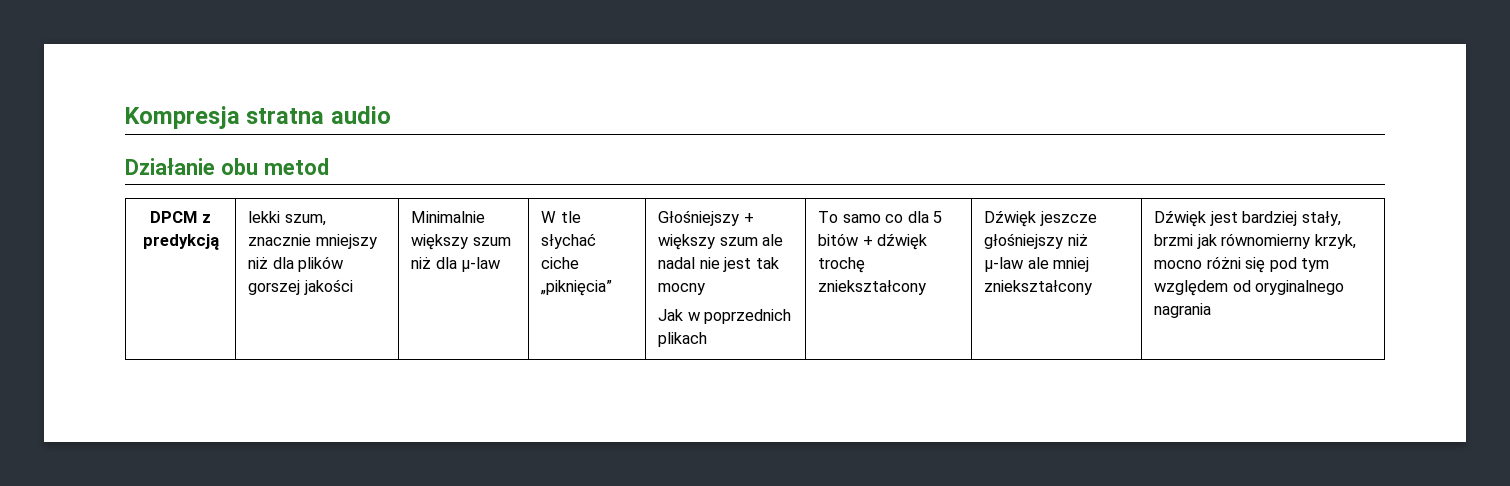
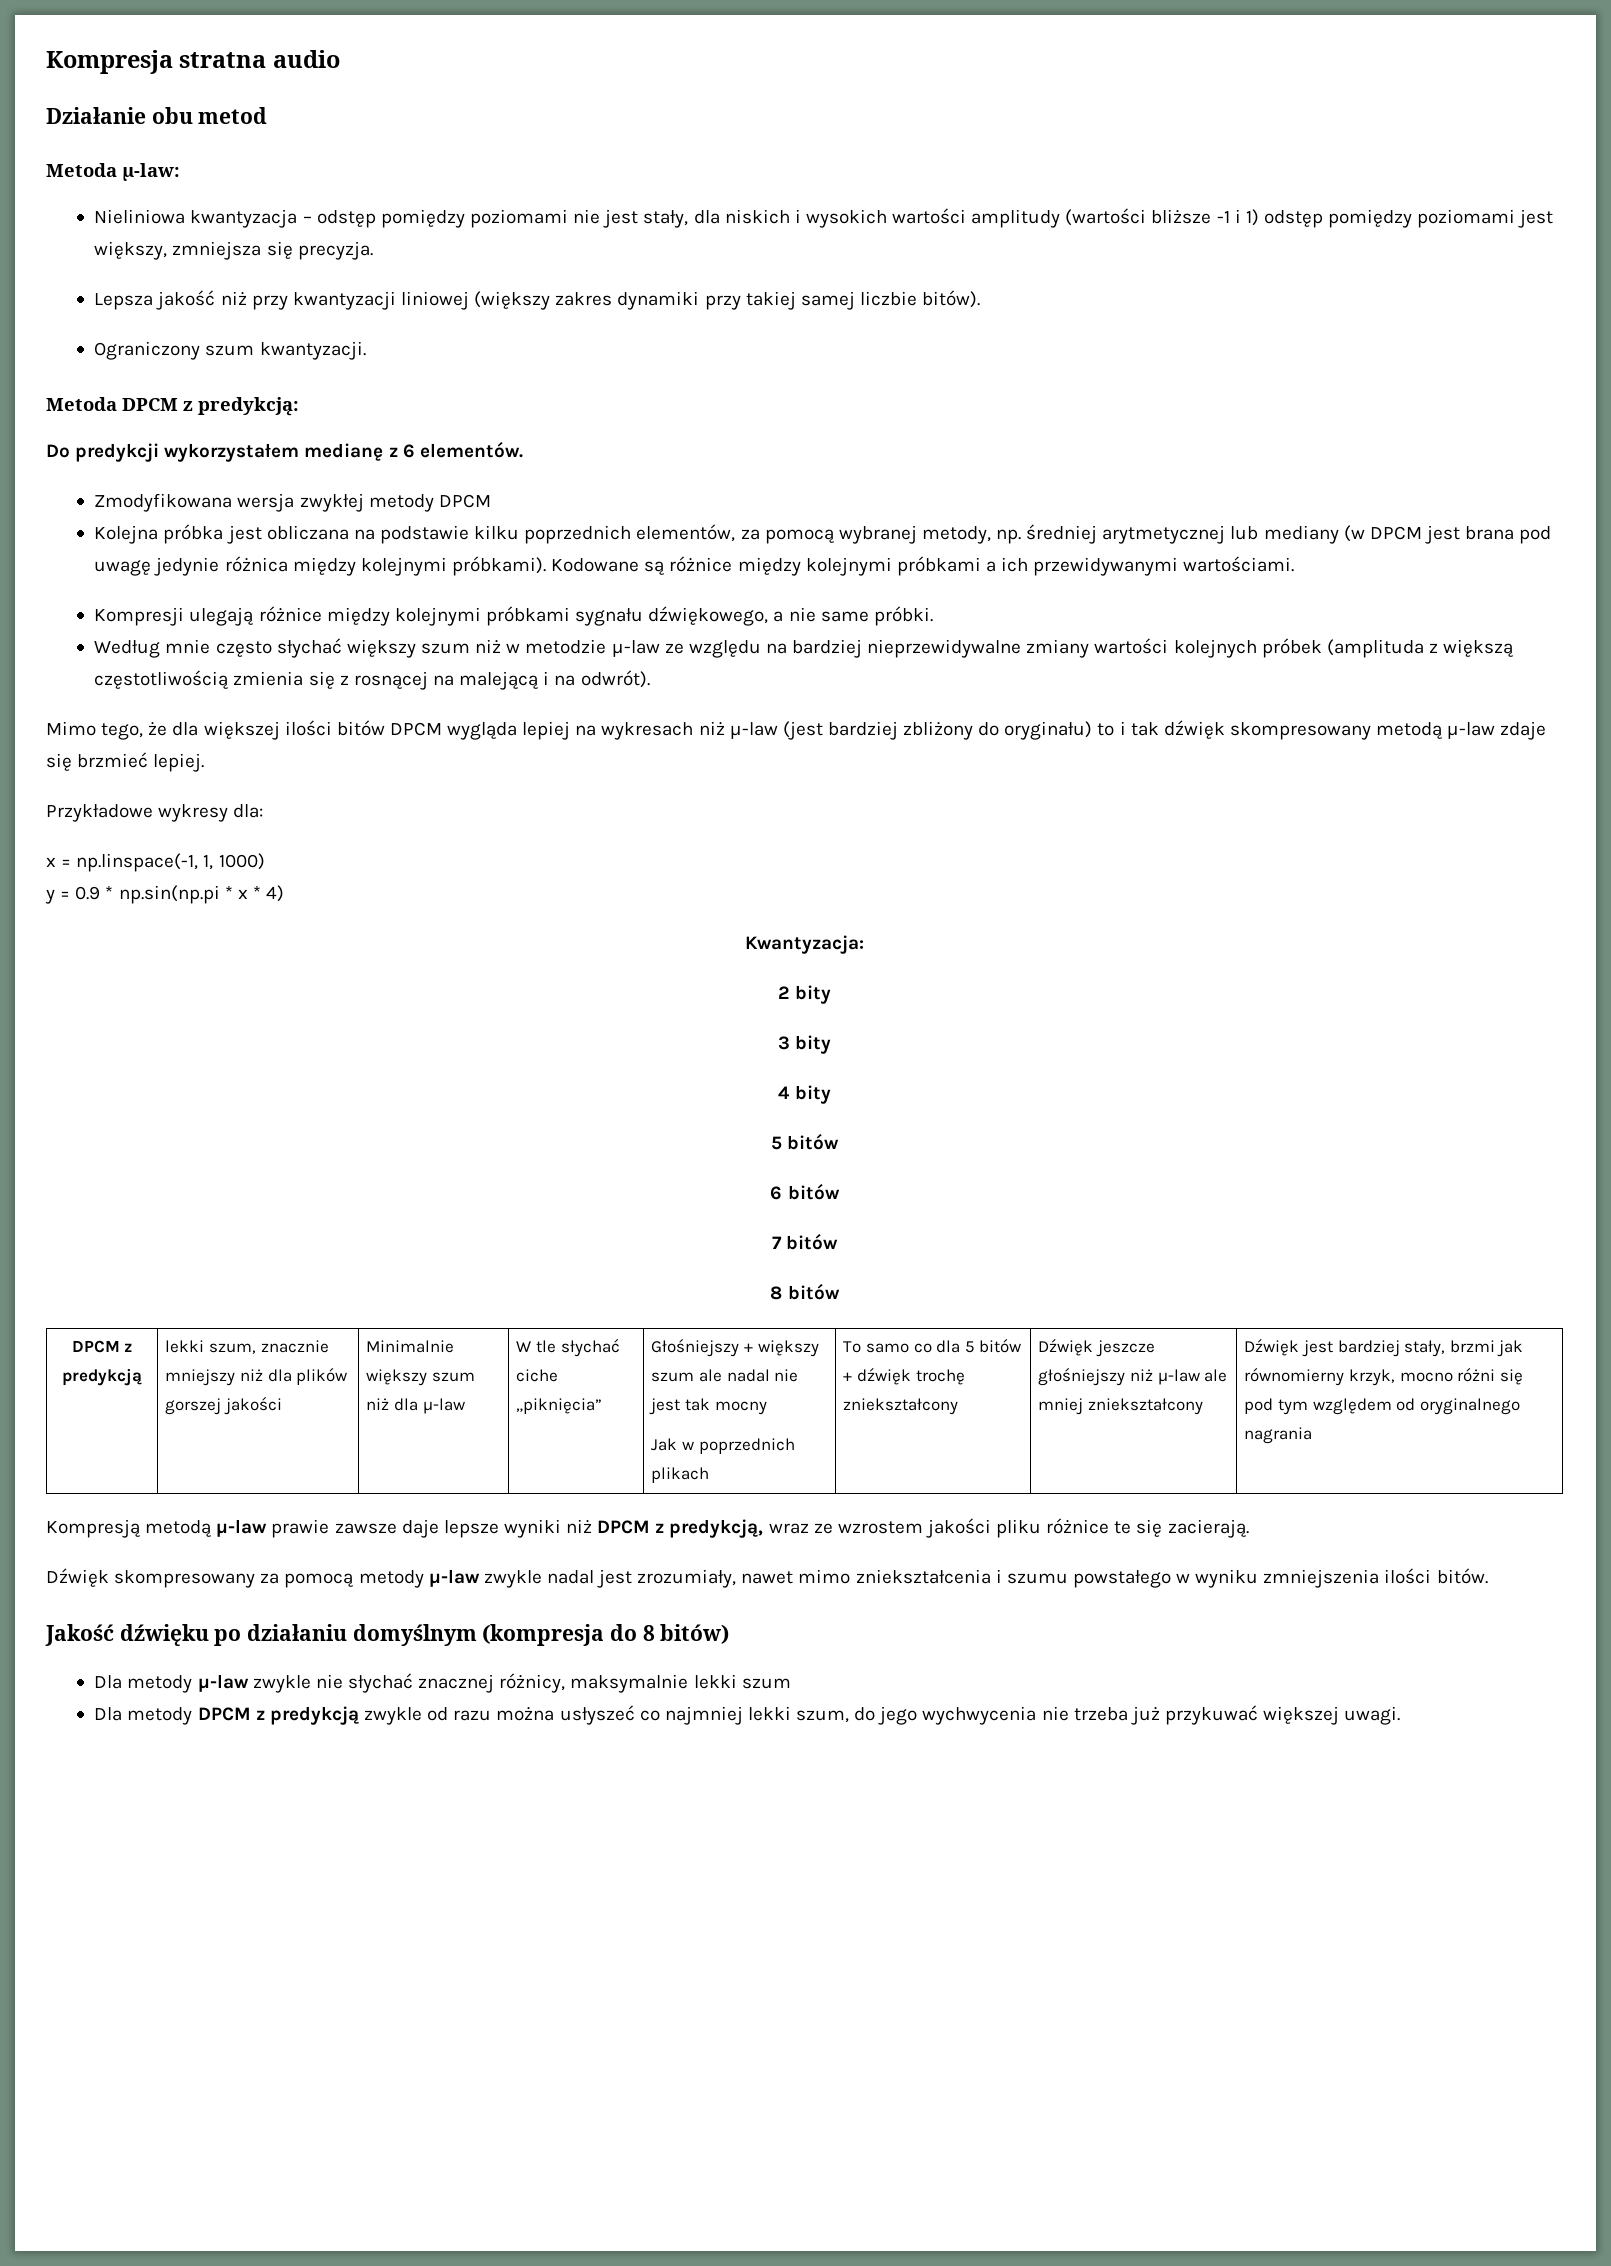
(329, 166) none -> [46,163,180,181] [94,208,1554,228] [94,241,373,260] [94,290,981,310] [94,341,366,360] [46,397,299,416] [46,442,523,462] [94,493,491,512] [94,524,1552,544] [94,556,1295,576] [94,606,933,626] [94,638,1515,658] [94,670,650,690] [46,720,1547,740] [46,752,205,772] [46,804,264,822] [46,853,265,872] [45,885,285,904] [745,935,864,954] [777,985,832,1004] [777,1035,832,1054] [778,1085,831,1104] [770,1134,840,1150] [770,1184,840,1200] [771,1234,839,1250] [770,1284,840,1300] // Metoda μ-law: // Nieliniowa kwantyzacja – odstęp pomiędzy poziomami nie jest stały, dla niskich i wysokich wartości amplitudy (wartości bliższe -1 i 1) odstęp pomiędzy poziomami jest większy, zmniejsza się precyzja. // Lepsza jakość niż przy kwantyzacji liniowej (większy zakres dynamiki przy takiej samej liczbie bitów). // Ograniczony szum kwantyzacji. // Metoda DPCM z predykcją: // Do predykcji wykorzystałem medianę z 6 elementów. // Zmodyfikowana wersja zwykłej metody DPCM // Kolejna próbka jest obliczana na podstawie kilku poprzednich elementów, za pomocą wybranej metody, np. średniej arytmetycznej lub mediany (w DPCM jest brana pod uwagę jedynie różnica między kolejnymi próbkami). Kodowane są różnice między kolejnymi próbkami a ich przewidywanymi wartościami. // Kompresji ulegają różnice między kolejnymi próbkami sygnału dźwiękowego, a nie same próbki. // Według mnie często słychać większy szum niż w metodzie μ-law ze względu na bardziej nieprzewidywalne zmiany wartości kolejnych próbek (amplituda z większą częstotliwością zmienia się z rosnącej na malejącą i na odwrót). // Mimo tego, że dla większej ilości bitów DPCM wygląda lepiej na wykresach niż μ-law (jest bardziej zbliżony do oryginału) to i tak dźwięk skompresowany metodą μ-law zdaje się brzmieć lepiej. // Przykładowe wykresy dla: // x = np.linspace(-1, 1, 1000) // y = 0.9 * np.sin(np.pi * x * 4) // Kwantyzacja: // 2 bity // 3 bity // 4 bity // 5 bitów // 6 bitów // 7 bitów // 8 bitów
(1212, 310) none -> [46,1518,1249,1538] [46,1568,1488,1588] [45,1624,730,1646] [94,1673,791,1693] [94,1705,1401,1725] // Kompresją metodą μ-law prawie zawsze daje lepsze wyniki niż DPCM z predykcją, wraz ze wzrostem jakości pliku różnice te się zacierają. // Dźwięk skompresowany za pomocą metody μ-law zwykle nadal jest zrozumiały, nawet mimo zniekształcenia i szumu powstałego w wyniku zmniejszenia ilości bitów. // Jakość dźwięku po działaniu domyślnym (kompresja do 8 bitów) // Dla metody μ-law zwykle nie słychać znacznej różnicy, maksymalnie lekki szum // Dla metody DPCM z predykcją zwykle od razu można usłyszeć co najmniej lekki szum, do jego wychwycenia nie trzeba już przykuwać większej uwagi.

